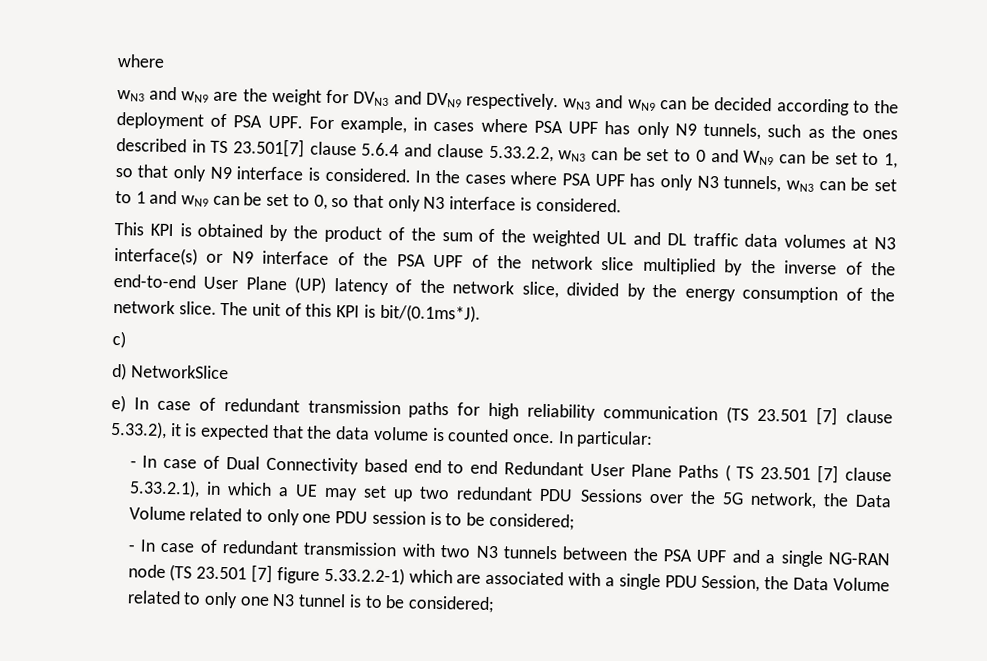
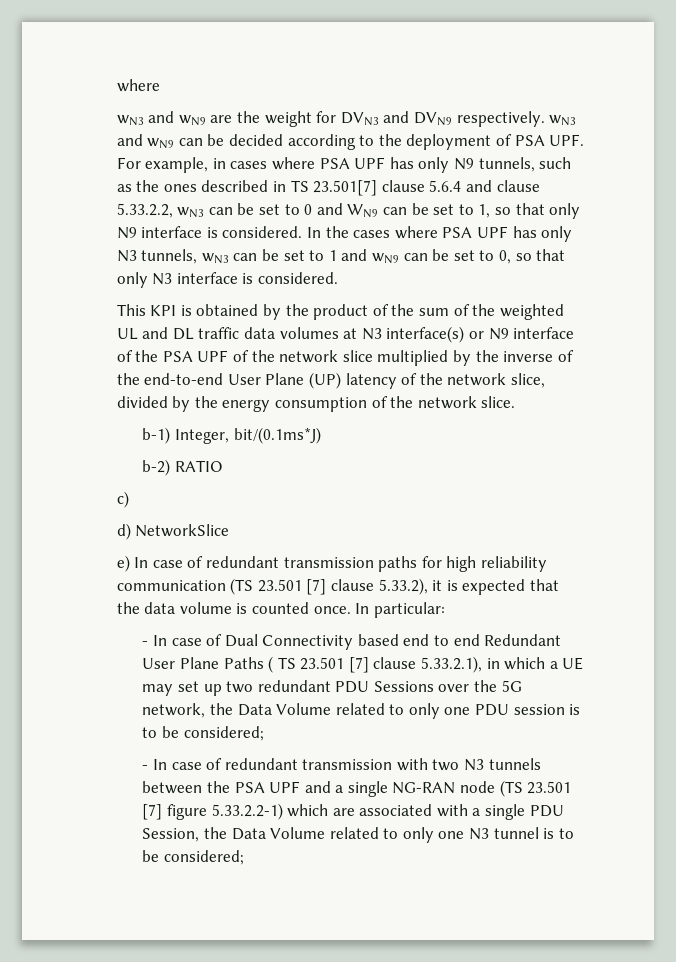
[220,301,481,323] The unit of this KPI is bit/(0.1ms*J). -> [142,427,321,444] [142,459,223,476] // b-1) Integer, bit/(0.1ms*J) // b-2) RATIO

